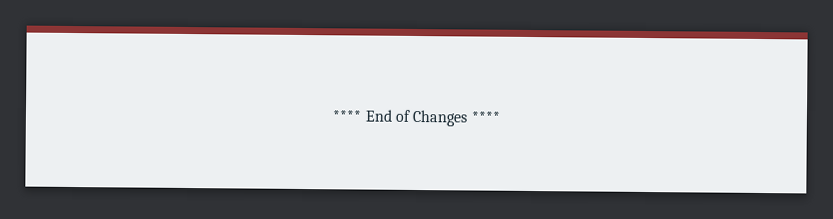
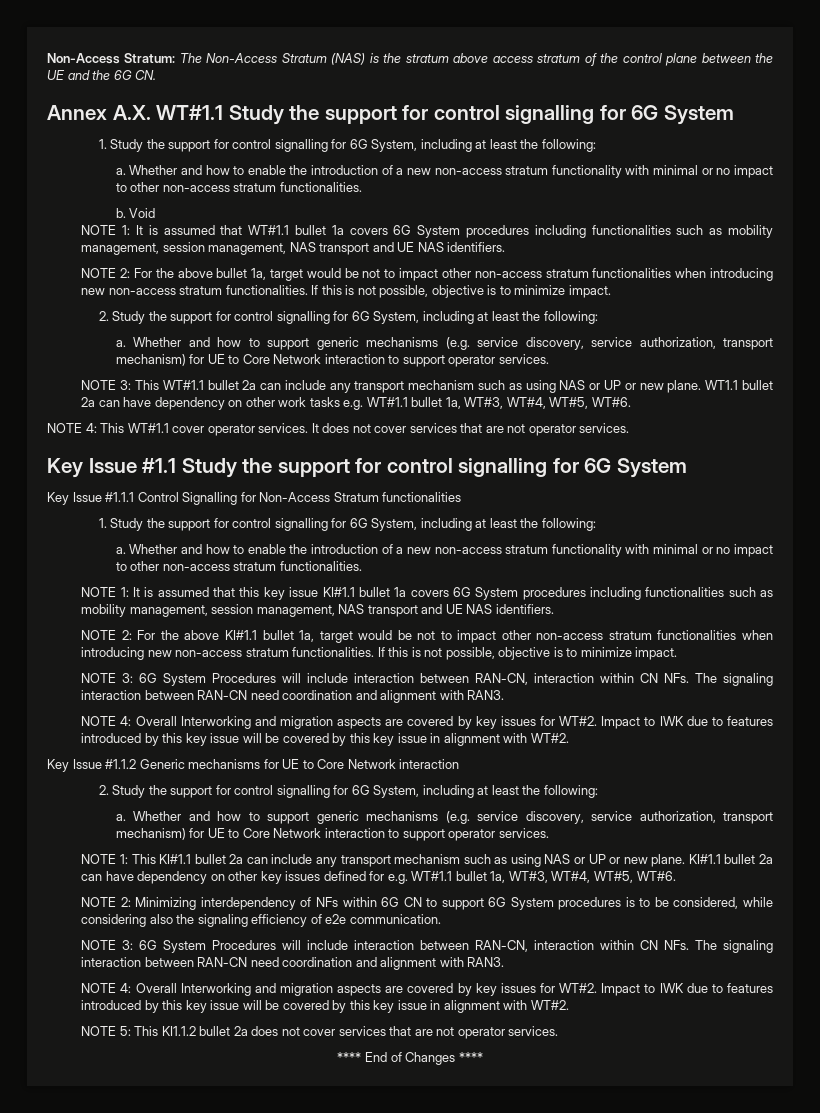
(332, 116) none -> [47,53,774,66] [47,70,157,80] [47,105,734,125] [98,139,596,152] [115,165,773,178] [115,182,362,192] [115,208,156,218] [81,225,774,238] [81,242,506,255] [81,268,773,281] [81,285,611,298] [98,311,598,324] [115,337,773,350] [115,354,549,367] [81,380,773,393] [81,397,631,410] [47,423,630,436] [47,458,687,478] [47,492,462,505] [98,518,596,531] [115,544,773,557] [115,561,362,571] [81,587,774,600] [81,604,554,617] [81,630,773,643] [81,647,678,660] [81,673,774,686] [81,690,505,703] [81,716,774,729] [81,733,569,746] [47,759,460,772] [98,785,598,798] [115,811,773,824] [115,828,549,841] [81,854,773,867] [81,871,676,884] [81,897,773,910] [81,914,441,927] [81,940,774,953] [81,957,505,970] [81,983,774,996] [81,1000,569,1013] [81,1026,559,1039] Non-Access Stratum: The Non-Access Stratum (NAS) is the stratum above access stratum of the control plane between the UE and the 6G CN. // Annex A.X. WT#1.1 Study the support for control signalling for 6G System // 1. Study the support for control signalling for 6G System, including at least the following: // a. Whether and how to enable the introduction of a new non-access stratum functionality with minimal or no impact to other non-access stratum functionalities. // b. Void // NOTE 1: It is assumed that WT#1.1 bullet 1a covers 6G System procedures including functionalities such as mobility management, session management, NAS transport and UE NAS identifiers. // NOTE 2: For the above bullet 1a, target would be not to impact other non-access stratum functionalities when introducing new non-access stratum functionalities. If this is not possible, objective is to minimize impact. // 2. Study the support for control signalling for 6G System, including at least the following: // a. Whether and how to support generic mechanisms (e.g. service discovery, service authorization, transport mechanism) for UE to Core Network interaction to support operator services. // NOTE 3: This WT#1.1 bullet 2a can include any transport mechanism such as using NAS or UP or new plane. WT1.1 bullet 2a can have dependency on other work tasks e.g. WT#1.1 bullet 1a, WT#3, WT#4, WT#5, WT#6. // NOTE 4: This WT#1.1 cover operator services. It does not cover services that are not operator services. // Key Issue #1.1 Study the support for control signalling for 6G System // Key Issue #1.1.1 Control Signalling for Non-Access Stratum functionalities // 1. Study the support for control signalling for 6G System, including at least the following: // a. Whether and how to enable the introduction of a new non-access stratum functionality with minimal or no impact to other non-access stratum functionalities. // NOTE 1: It is assumed that this key issue KI#1.1 bullet 1a covers 6G System procedures including functionalities such as mobility management, session management, NAS transport and UE NAS identifiers. // NOTE 2: For the above KI#1.1 bullet 1a, target would be not to impact other non-access stratum functionalities when introducing new non-access stratum functionalities. If this is not possible, objective is to minimize impact. // NOTE 3: 6G System Procedures will include interaction between RAN-CN, interaction within CN NFs. The signaling interaction between RAN-CN need coordination and alignment with RAN3. // NOTE 4: Overall Interworking and migration aspects are covered by key issues for WT#2. Impact to IWK due to features introduced by this key issue will be covered by this key issue in alignment with WT#2. // Key Issue #1.1.2 Generic mechanisms for UE to Core Network interaction // 2. Study the support for control signalling for 6G System, including at least the following: // a. Whether and how to support generic mechanisms (e.g. service discovery, service authorization, transport mechanism) for UE to Core Network interaction to support operator services. // NOTE 1: This KI#1.1 bullet 2a can include any transport mechanism such as using NAS or UP or new plane. KI#1.1 bullet 2a can have dependency on other key issues defined for e.g. WT#1.1 bullet 1a, WT#3, WT#4, WT#5, WT#6. // NOTE 2: Minimizing interdependency of NFs within 6G CN to support 6G System procedures is to be considered, while considering also the signaling efficiency of e2e communication. // NOTE 3: 6G System Procedures will include interaction between RAN-CN, interaction within CN NFs. The signaling interaction between RAN-CN need coordination and alignment with RAN3. // NOTE 4: Overall Interworking and migration aspects are covered by key issues for WT#2. Impact to IWK due to features introduced by this key issue will be covered by this key issue in alignment with WT#2. // NOTE 5: This KI1.1.2 bullet 2a does not cover services that are not operator services. //

